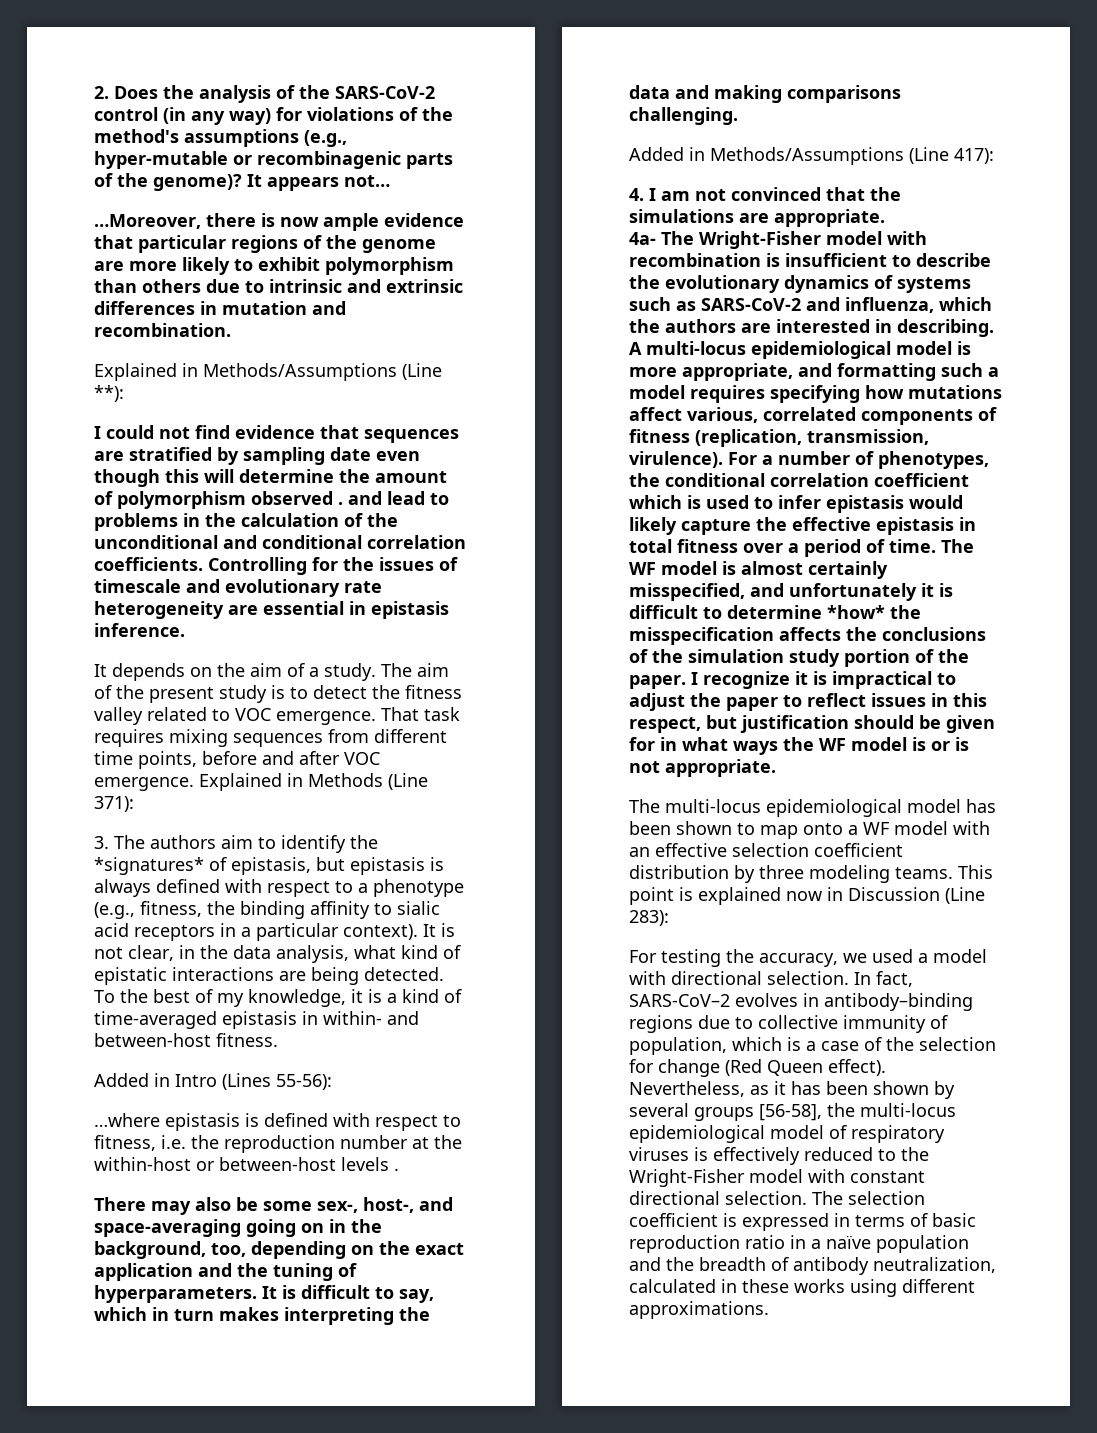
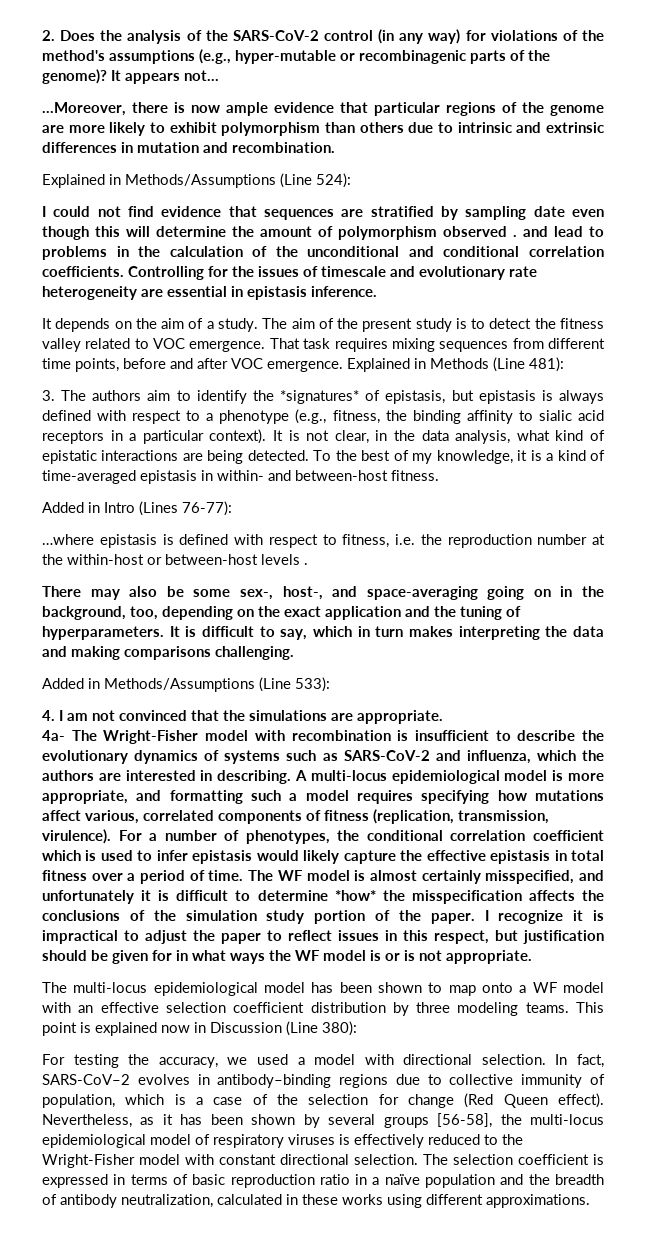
[94,385,124,402] **): -> [316,173,351,188] 524):
[94,796,134,812] 371): -> [529,357,564,372] 481):
[276,1074,332,1090] 55-56): -> [182,501,232,516] 76-77):
[954,148,994,164] 417): -> [295,677,330,692] 533):
[629,910,669,926] 283): -> [322,1021,357,1036] 380):

